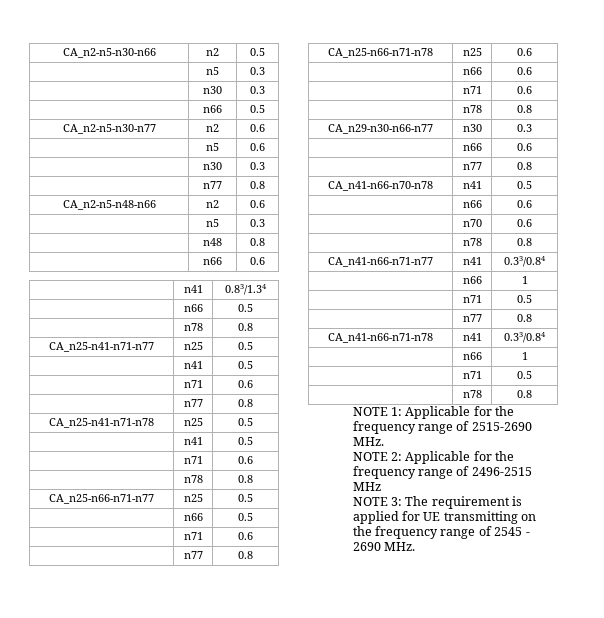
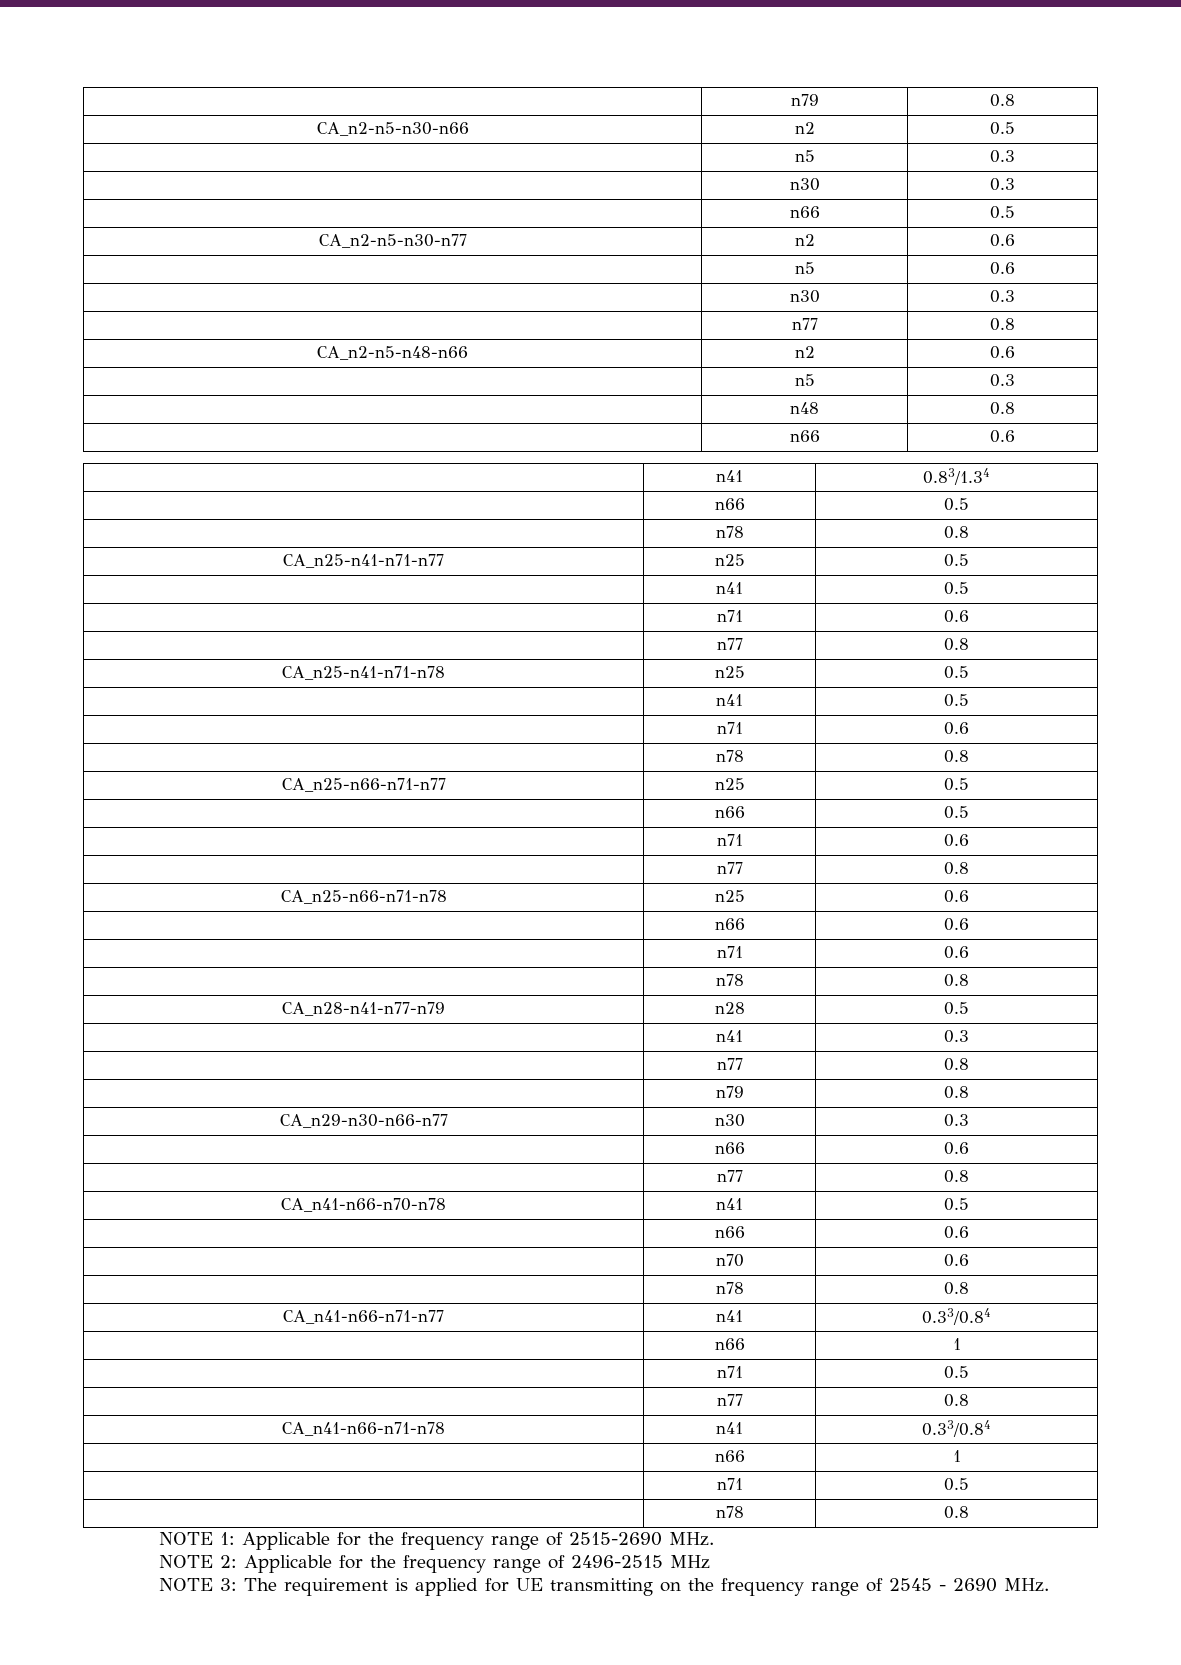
(62, 53) none -> [790,94,819,106] [989,94,1015,107] | n79 | 0.8 //
(532, 109) none -> [282,1002,445,1016] [714,1002,745,1014] [943,1002,969,1015] [715,1030,743,1042] [943,1030,969,1043] [716,1058,743,1070] [943,1058,969,1071] [715,1086,744,1098] [943,1086,969,1099] // CA_n28-n41-n77-n79 | n28 | 0.5 // | n41 | 0.3 // | n77 | 0.8 // | n79 | 0.8

